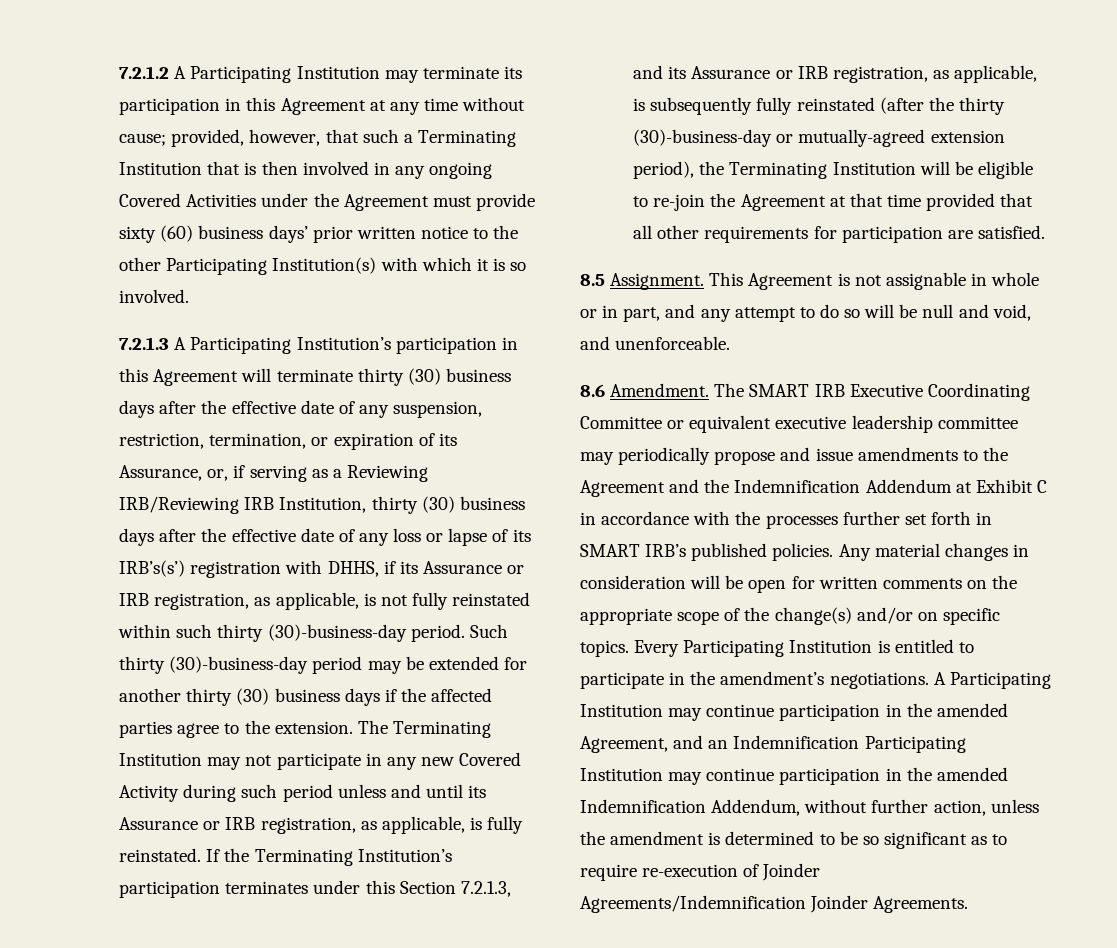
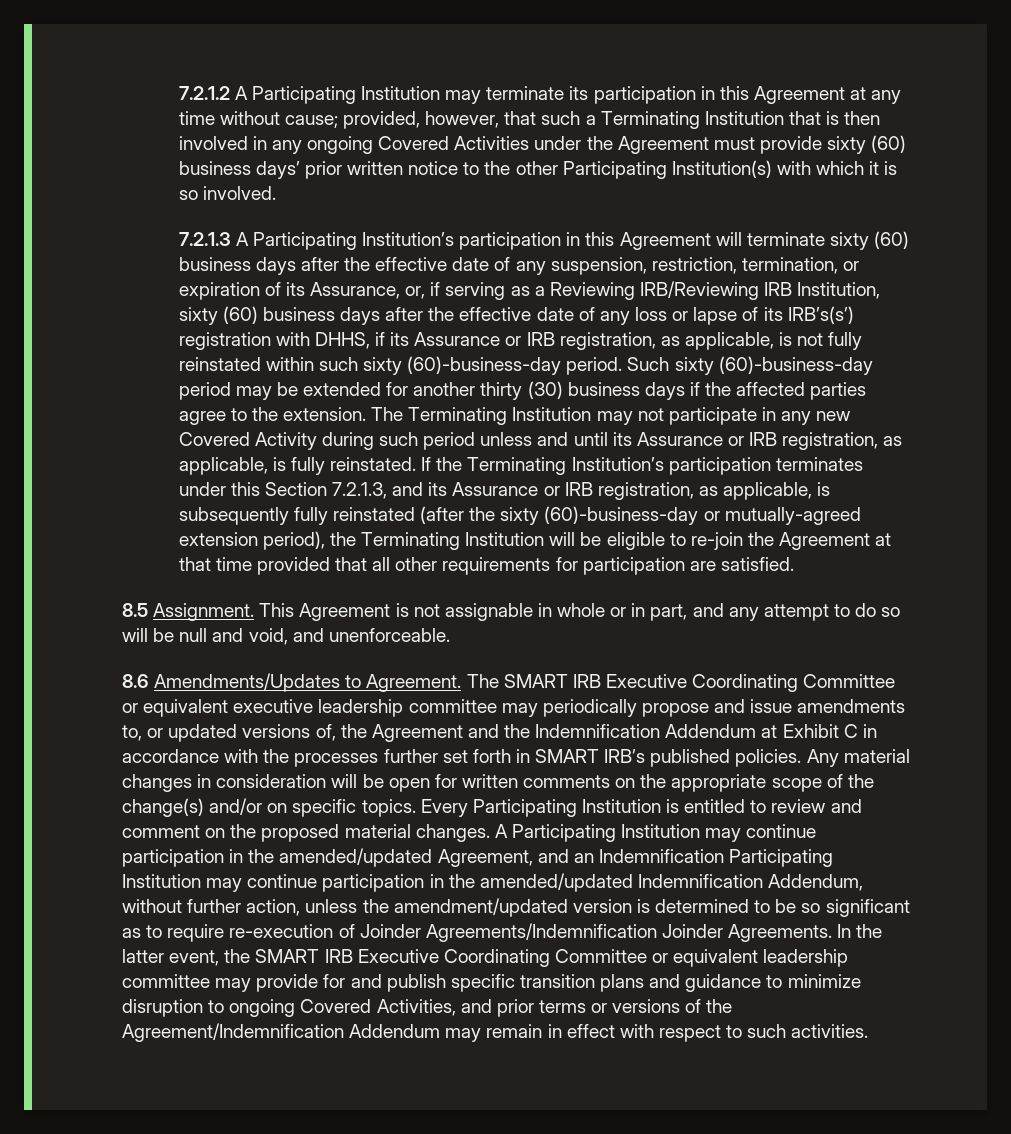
[357,368,441,386] thirty (30) -> [829,231,910,250] sixty (60)
[371,496,455,514] thirty (30) -> [178,306,258,325] sixty (60)
[217,624,508,642] [119,656,309,674] thirty (30)-business-day period. Such thirty (30)-business-day -> [363,356,873,375] sixty (60)-business-day period. Such sixty (60)-business-day
[958,97,1005,115] [633,129,773,147] thirty (30)-business-day -> [500,506,699,525] sixty (60)-business-day
[610,383,710,397] Amendment. -> [154,673,462,692] Amendments/Updates to Agreement.
[962,450,978,461] to -> [122,724,336,742] to, or updated versions of,
[580,671,929,689] participate in the amendment’s negotiations. -> [771,799,862,813] [122,824,490,842] review and comment on the proposed material changes.
[936,703,1008,717] amended -> [279,848,433,867] amended/updated
[936,767,1008,781] amended -> [479,873,633,892] amended/updated
[610,831,705,845] amendment -> [393,898,632,917] amendment/updated version
(969, 904) none -> [837,924,883,938] [122,949,849,967] [122,974,861,992] [122,999,733,1017] [122,1023,869,1042] In the latter event, the SMART IRB Executive Coordinating Committee or equivalent leadership committee may provide for and publish specific transition plans and guidance to minimize disruption to ongoing Covered Activities, and prior terms or versions of the Agreement/Indemnification Addendum may remain in effect with respect to such activities.

